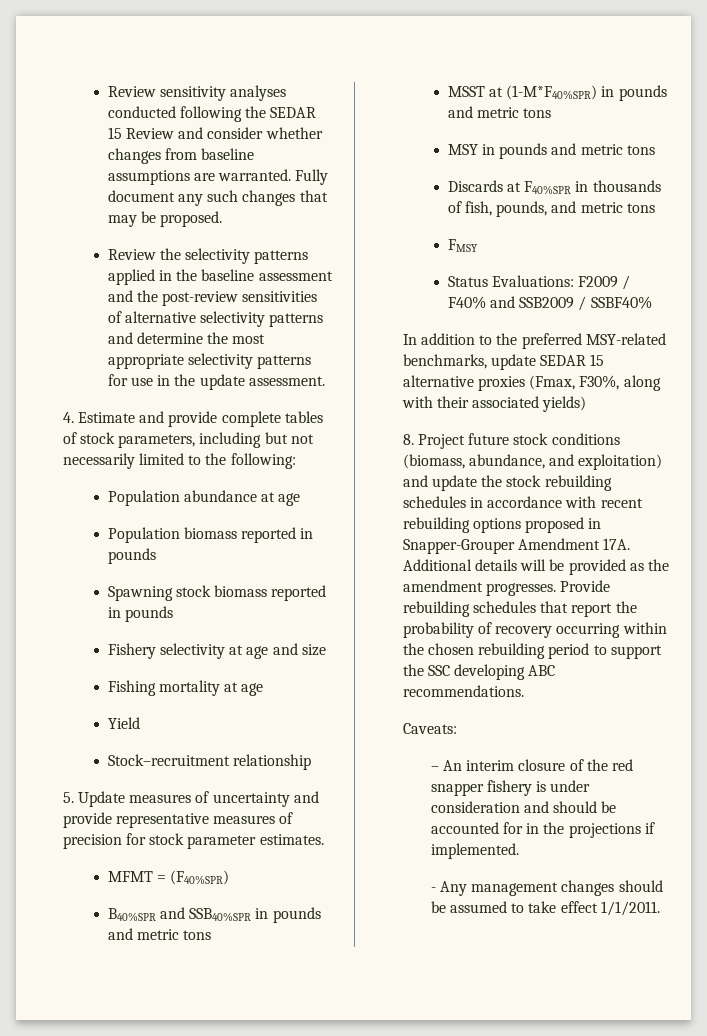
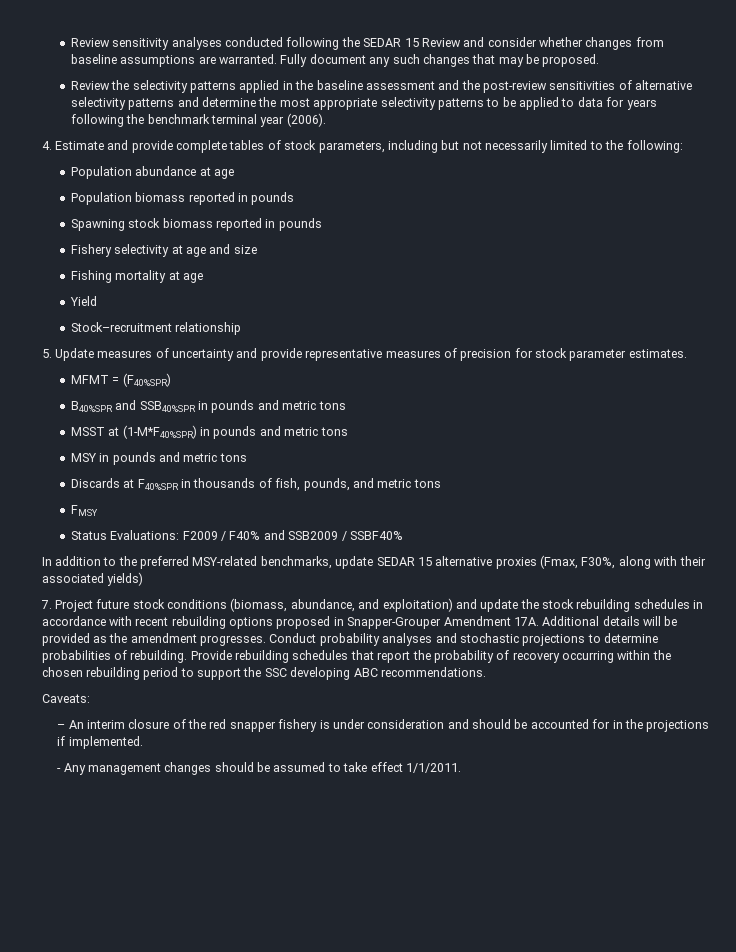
[107,374,325,390] for use in the update assessment. -> [486,97,657,110] [70,113,326,127] to be applied to data for years following the benchmark terminal year (2006).
[402,434,414,445] 8. -> [40,600,52,609] 7.
(557, 589) none -> [269,633,659,646] [41,650,188,663] Conduct probability analyses and stochastic projections to determine probabilities of rebuilding.

